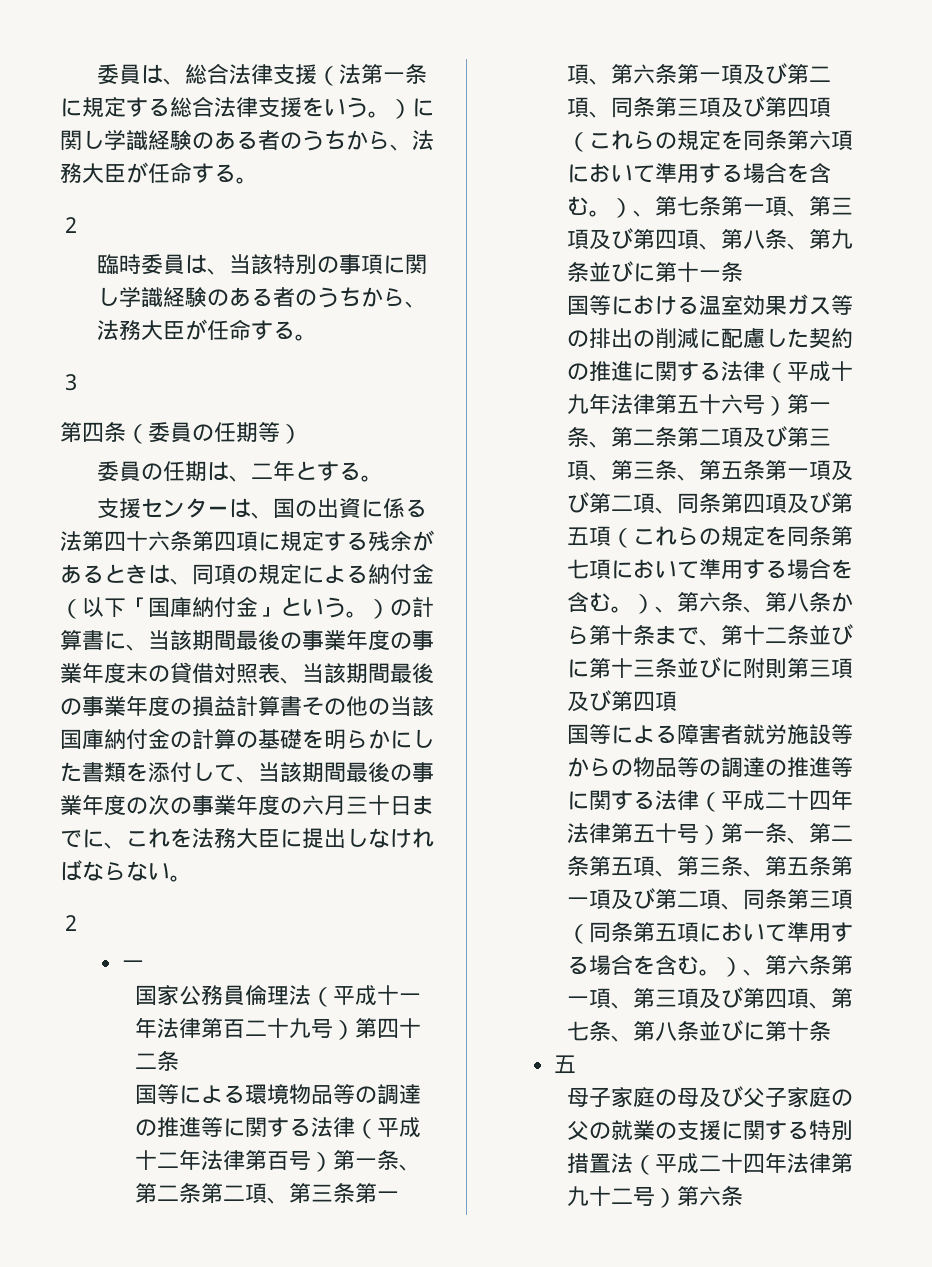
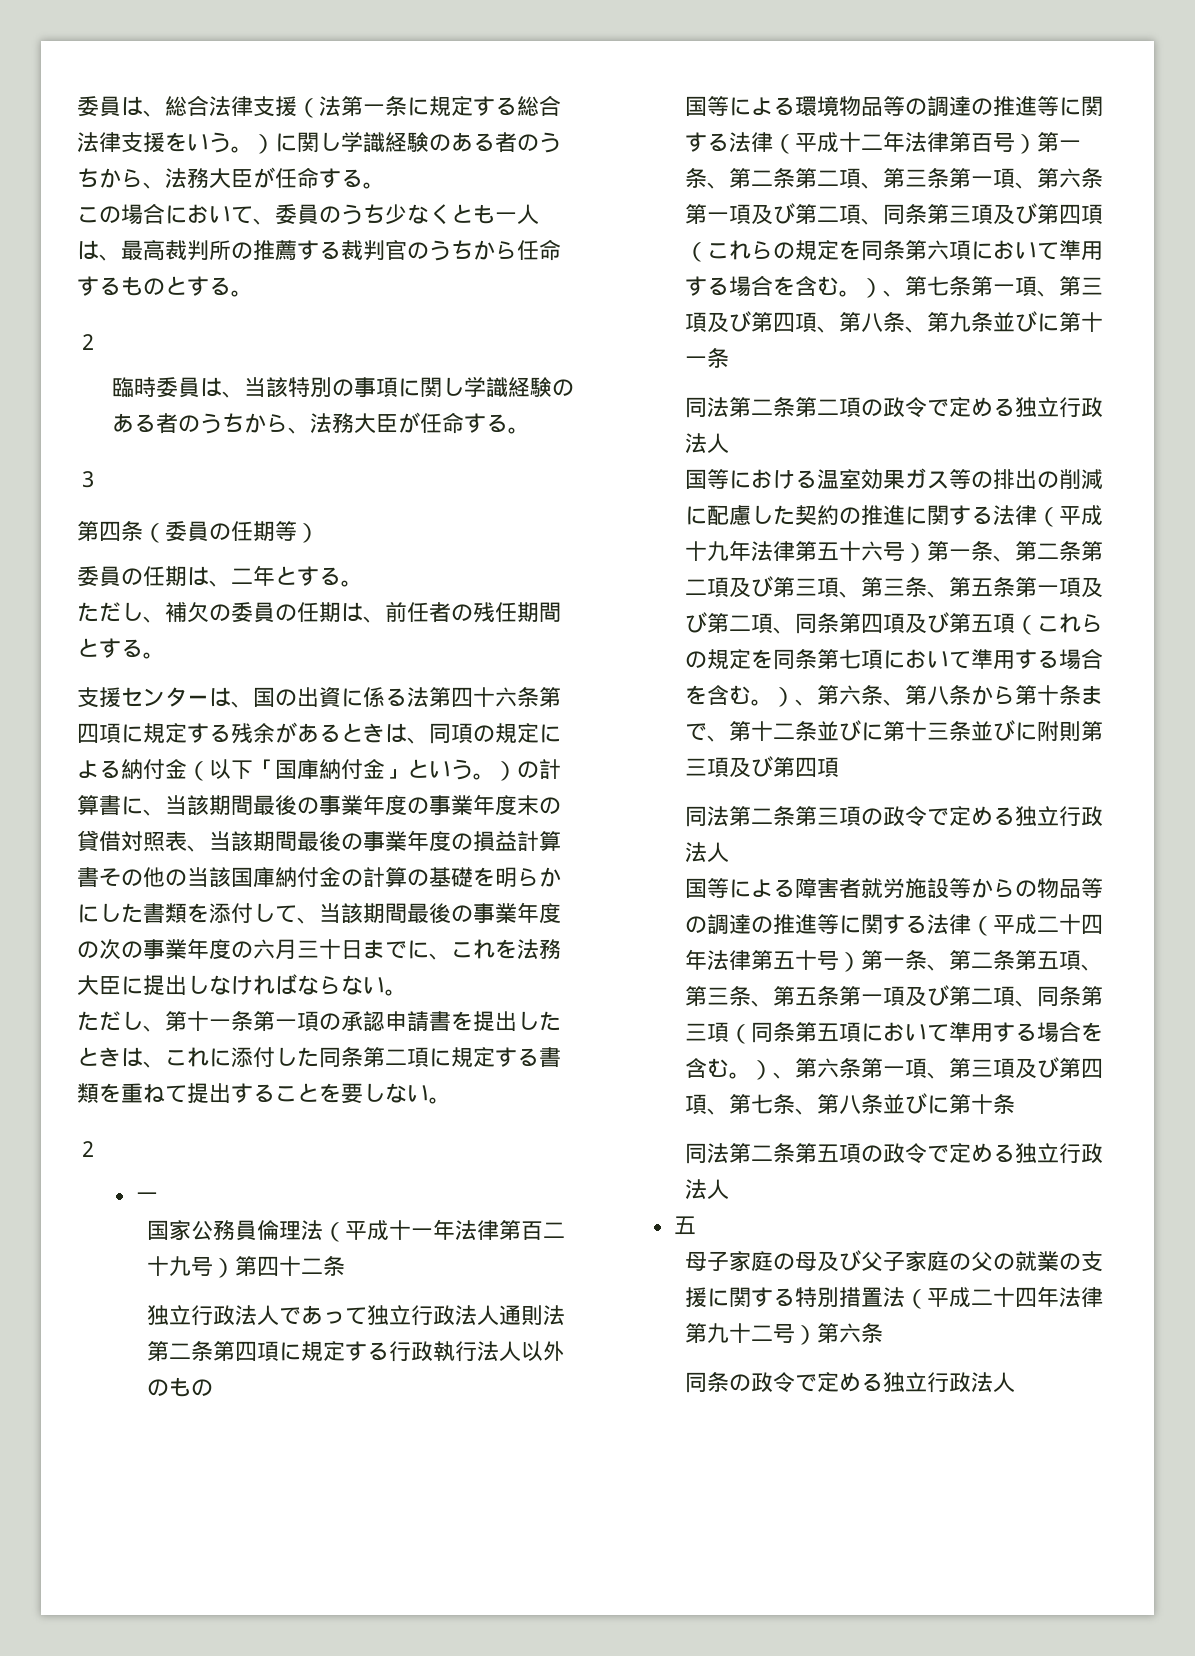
(258, 180) none -> [77,203,539,225] [77,239,561,261] [77,276,253,297] // この場合において、委員のうち少なくとも一人は、最高裁判所の推薦する裁判官のうちから任命するものとする。
(383, 478) none -> [77,601,561,623] [77,638,165,659] // ただし、補欠の委員の任期は、前任者の残任期間とする。
(192, 878) none -> [77,1011,561,1032] [77,1047,561,1068] [77,1083,451,1104] // ただし、第十一条第一項の承認申請書を提出したときは、これに添付した同条第二項に規定する書類を重ねて提出することを要しない。
(179, 1061) none -> [146,1305,565,1326] [146,1341,565,1362] [146,1377,213,1397] // 独立行政法人であって独立行政法人通則法第二条第四項に規定する行政執行法人以外のもの
(743, 272) none -> [684,397,1103,418] [684,433,729,453] // 同法第二条第二項の政令で定める独立行政法人
(677, 701) none -> [684,806,1103,827] [684,842,729,862] // 同法第二条第三項の政令で定める独立行政法人
(831, 1031) none -> [684,1143,1103,1164] [684,1179,729,1199] // 同法第二条第五項の政令で定める独立行政法人
(743, 1196) none -> [684,1372,1015,1393] // 同条の政令で定める独立行政法人

